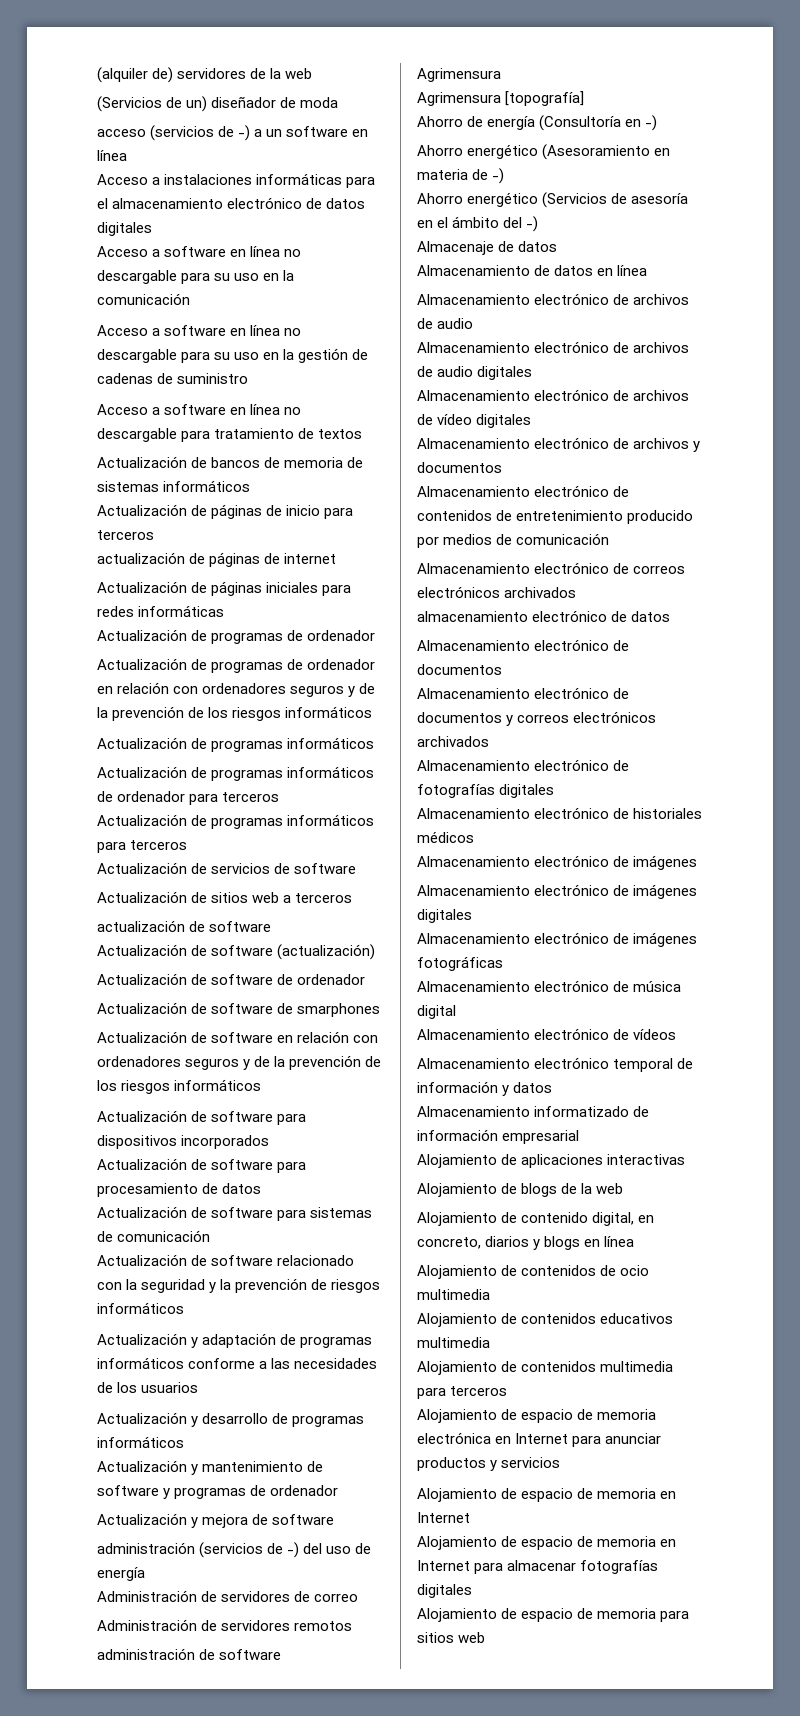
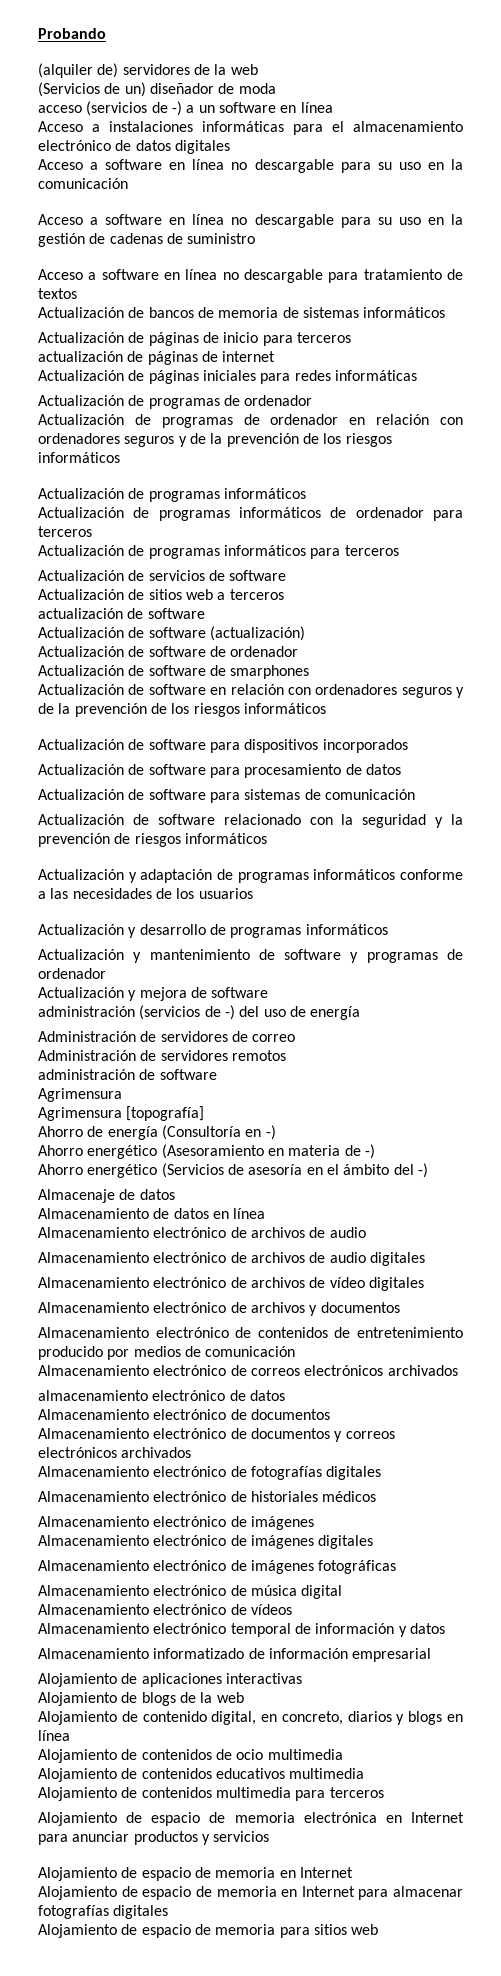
(97, 75) none -> [38,28,106,39] Probando //

